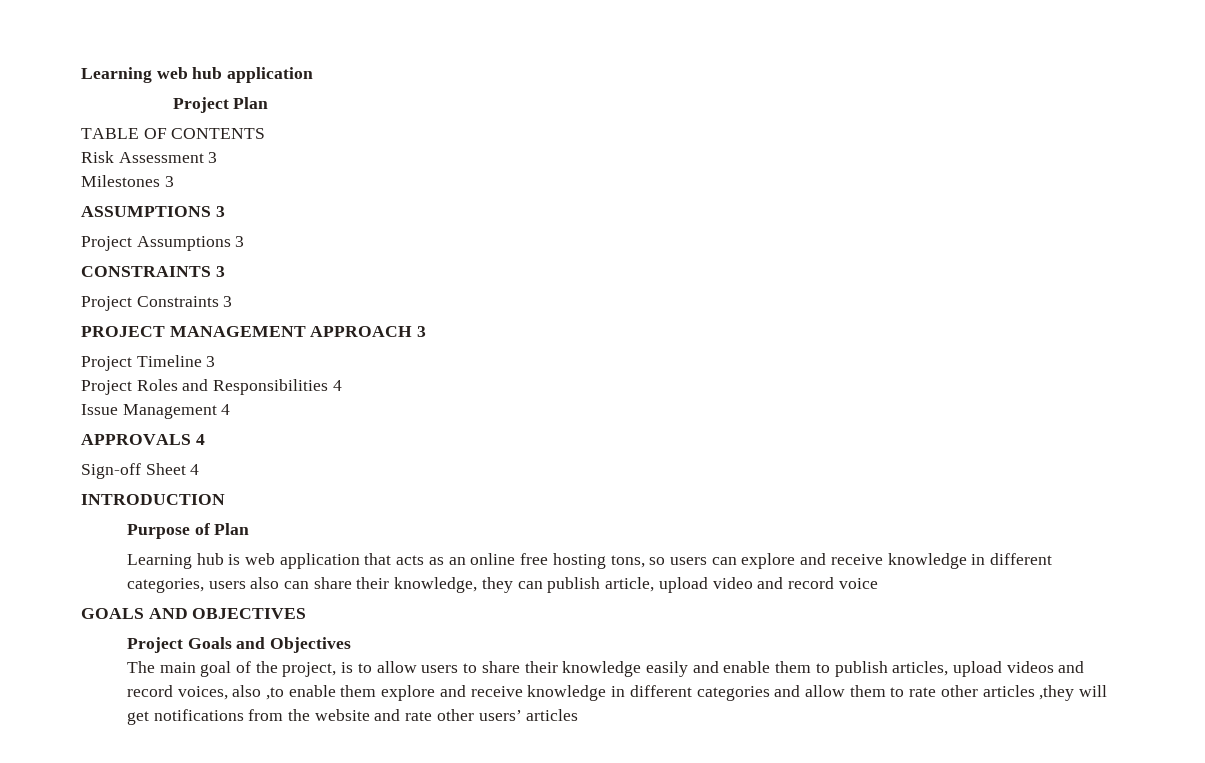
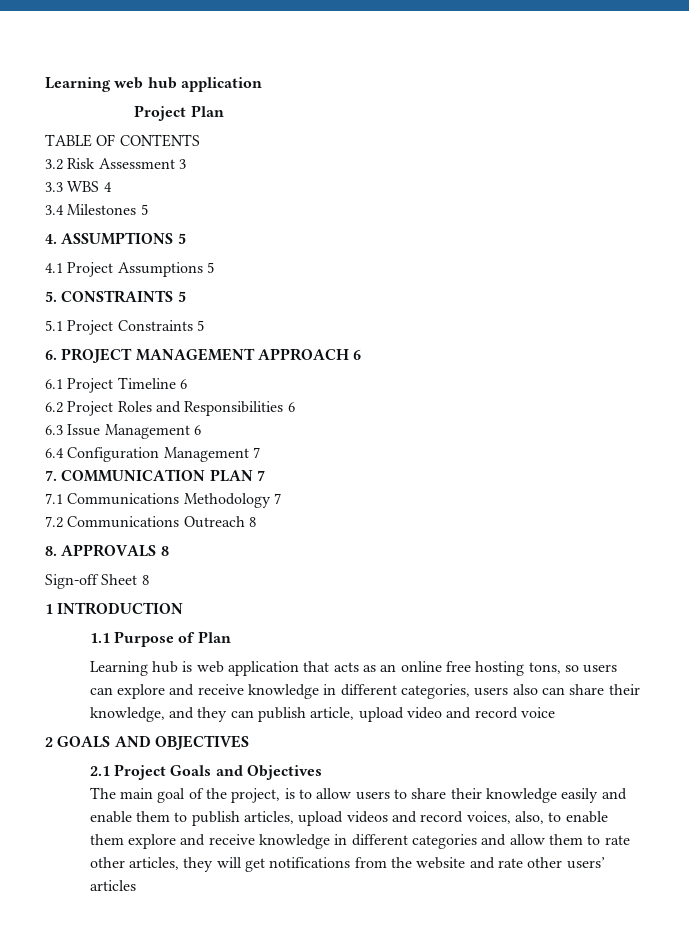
(266, 133) none -> [45,159,63,170] 3.2
[81,175,174,187] [81,206,225,217] [81,236,245,251] [81,266,225,277] [81,296,233,311] [81,326,427,337] [81,355,216,371] [81,379,342,395] [81,404,231,419] [81,434,205,445] Milestones 3 // ASSUMPTIONS 3 // Project Assumptions 3 // CONSTRAINTS 3 // Project Constraints 3 // PROJECT MANAGEMENT APPROACH 3 // Project Timeline 3 // Project Roles and Responsibilities 4 // Issue Management 4 // APPROVALS 4 -> [45,181,112,192] [45,204,148,215] [45,232,186,245] [45,262,214,277] [45,290,186,303] [45,320,204,335] [45,348,362,363] [45,377,187,393] [45,401,295,416] [45,424,201,439] [45,447,260,462] [45,469,265,482] [45,493,281,508] [45,516,256,528] [45,544,169,557] 3.3 WBS 4 // 3.4 Milestones 5 // 4. ASSUMPTIONS 5 // 4.1 Project Assumptions 5 // 5. CONSTRAINTS 5 // 5.1 Project Constraints 5 // 6. PROJECT MANAGEMENT APPROACH 6 // 6.1 Project Timeline 6 // 6.2 Project Roles and Responsibilities 6 // 6.3 Issue Management 6 // 6.4 Configuration Management 7 // 7. COMMUNICATION PLAN 7 // 7.1 Communications Methodology 7 // 7.2 Communications Outreach 8 // 8. APPROVALS 8
[190,464,200,475] 4 // -> [141,575,149,585] [45,604,53,614] 8 // 1
(225, 499) none -> [89,633,110,643] 1.1
(478, 585) none -> [169,707,195,719] and
(878, 583) none -> [45,737,53,747] 2
(307, 613) none -> [89,766,110,776] 2.1
[232,685,284,700] also ,to -> [514,811,562,824] also, to
[982,685,1075,701] articles ,they -> [129,857,214,872] articles, they

